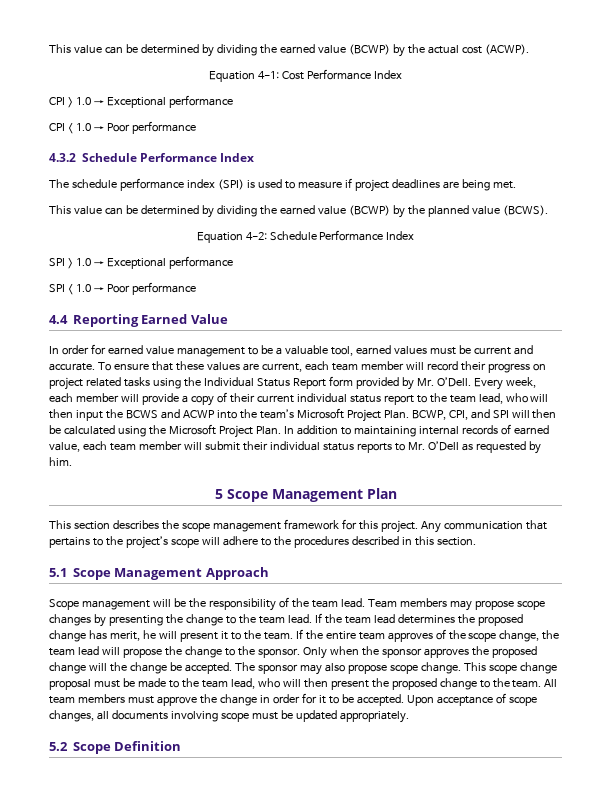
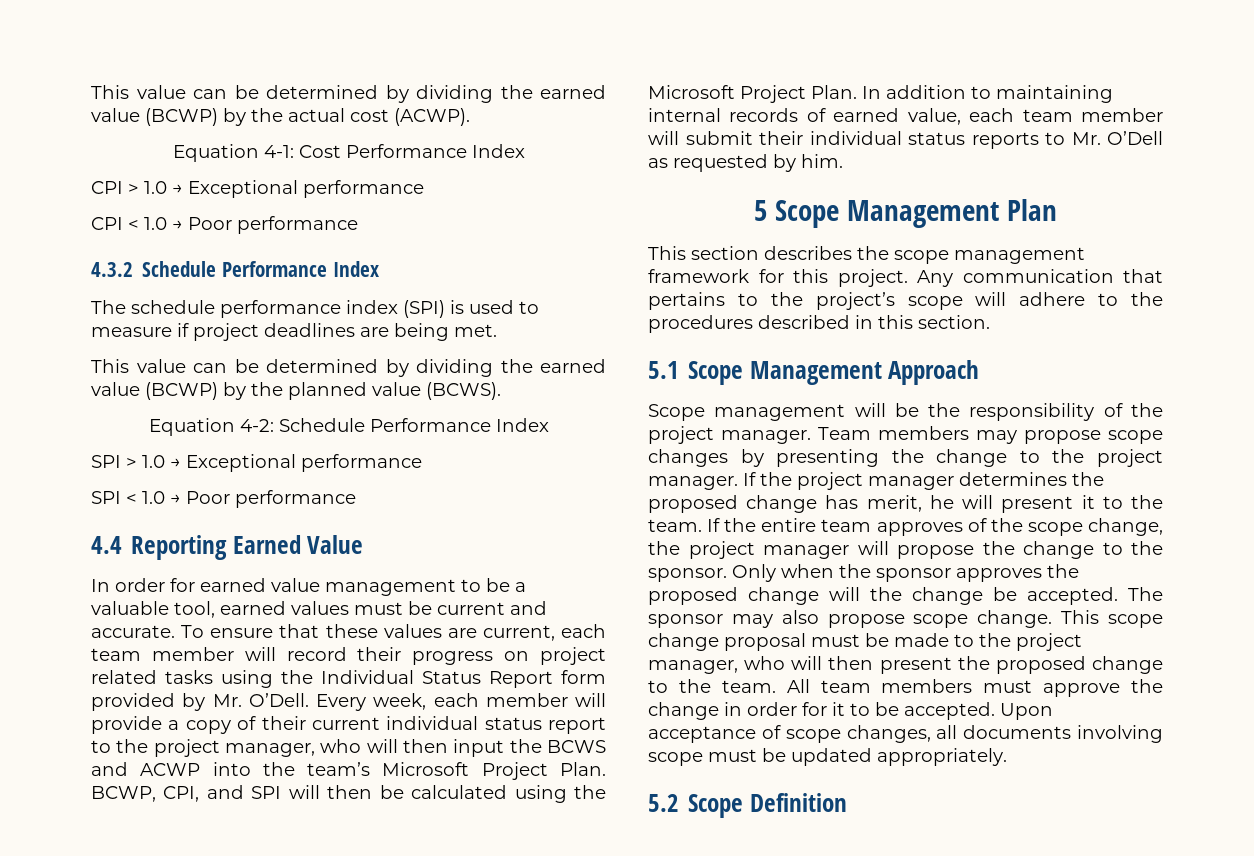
[449,393,503,404] team lead, -> [153,739,315,757] project manager,
[311,598,365,608] team lead. -> [648,426,811,444] project manager.
[258,613,395,624] team lead. If the team lead -> [1097,449,1163,467] [648,472,954,490] project manager. If the project manager
[49,646,99,656] team lead -> [688,541,849,559] project manager
[201,678,255,689] team lead, -> [1016,633,1082,651] [648,660,738,674] project manager,

